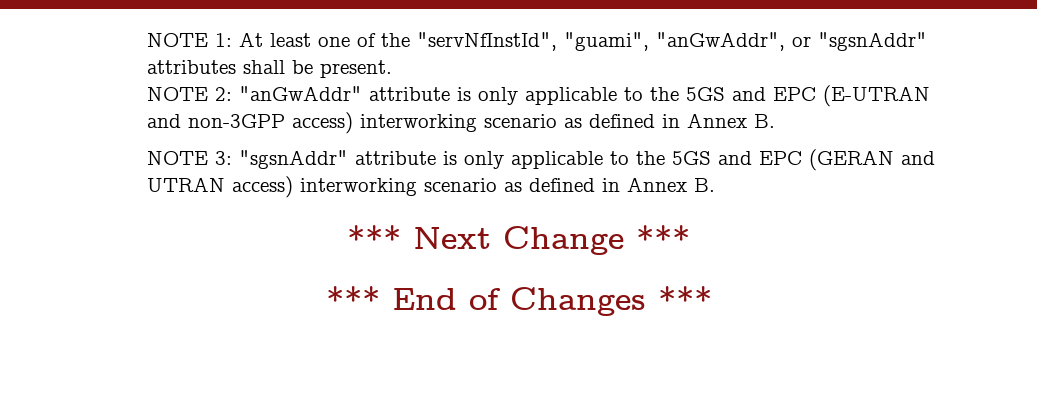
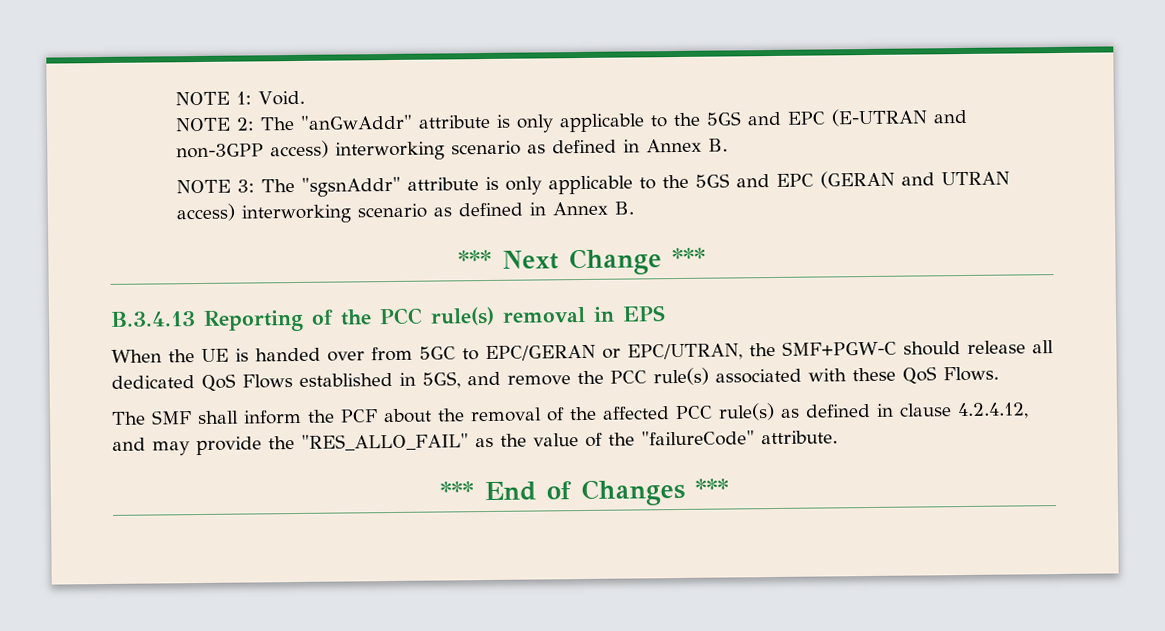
[238,32,927,51] [146,60,392,78] At least one of the "servNfInstId", "guami", "anGwAddr", or "sgsnAddr" attributes shall be present. -> [258,90,306,106] Void.
(232, 94) none -> [260,117,296,131] The
(232, 158) none -> [261,178,296,193] The
(690, 237) none -> [110,305,666,332] [111,340,1054,363] [111,366,999,392] [111,402,1029,425] [112,430,838,456] // B.3.4.13 Reporting of the PCC rule(s) removal in EPS // When the UE is handed over from 5GC to EPC/GERAN or EPC/UTRAN, the SMF+PGW-C should release all dedicated QoS Flows established in 5GS, and remove the PCC rule(s) associated with these QoS Flows. // The SMF shall inform the PCF about the removal of the affected PCC rule(s) as defined in clause 4.2.4.12, and may provide the "RES_ALLO_FAIL" as the value of the "failureCode" attribute.

